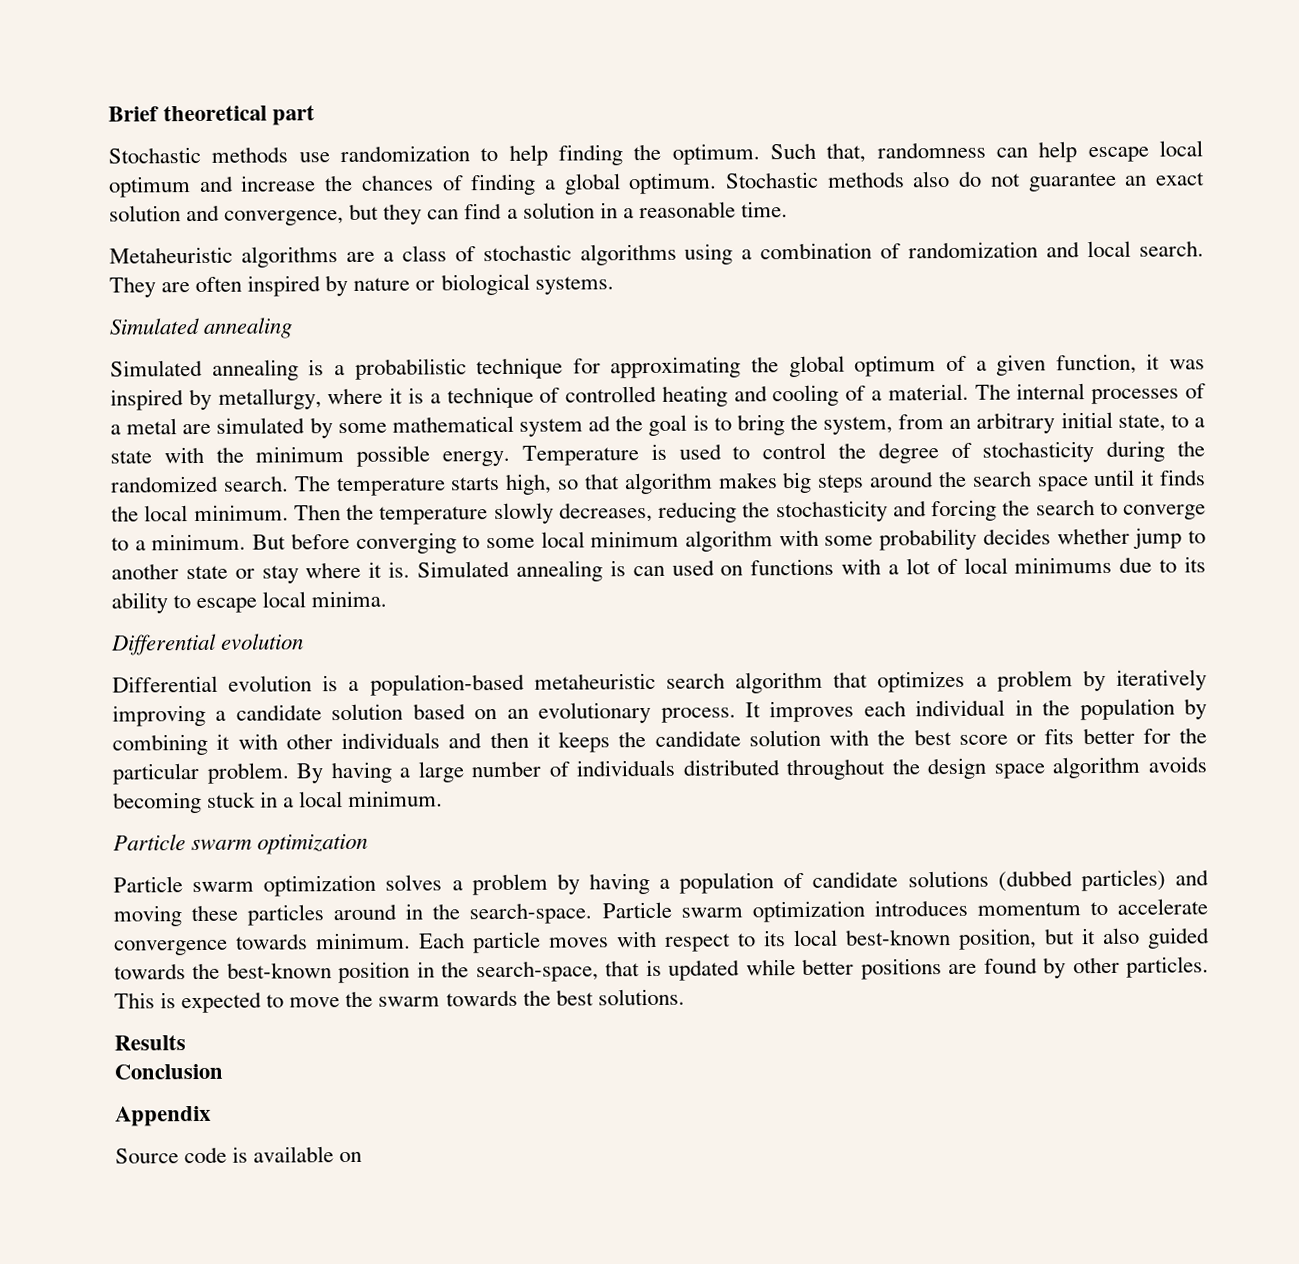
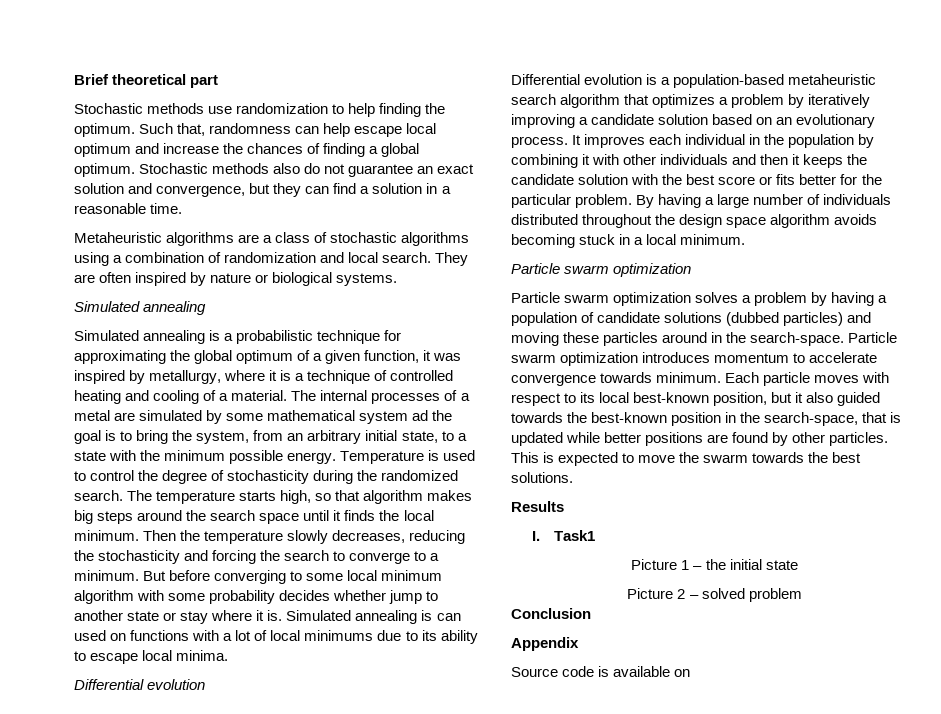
(186, 1043) none -> [532,530,595,541] [631,559,798,570] [627,588,802,602] // I. Task1 // Picture 1 – the initial state // Picture 2 – solved problem

